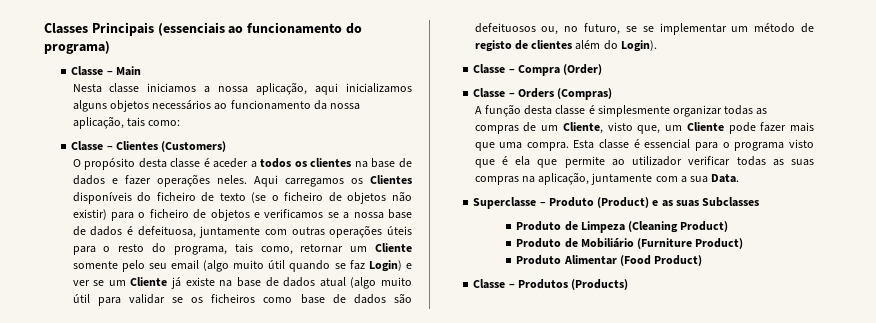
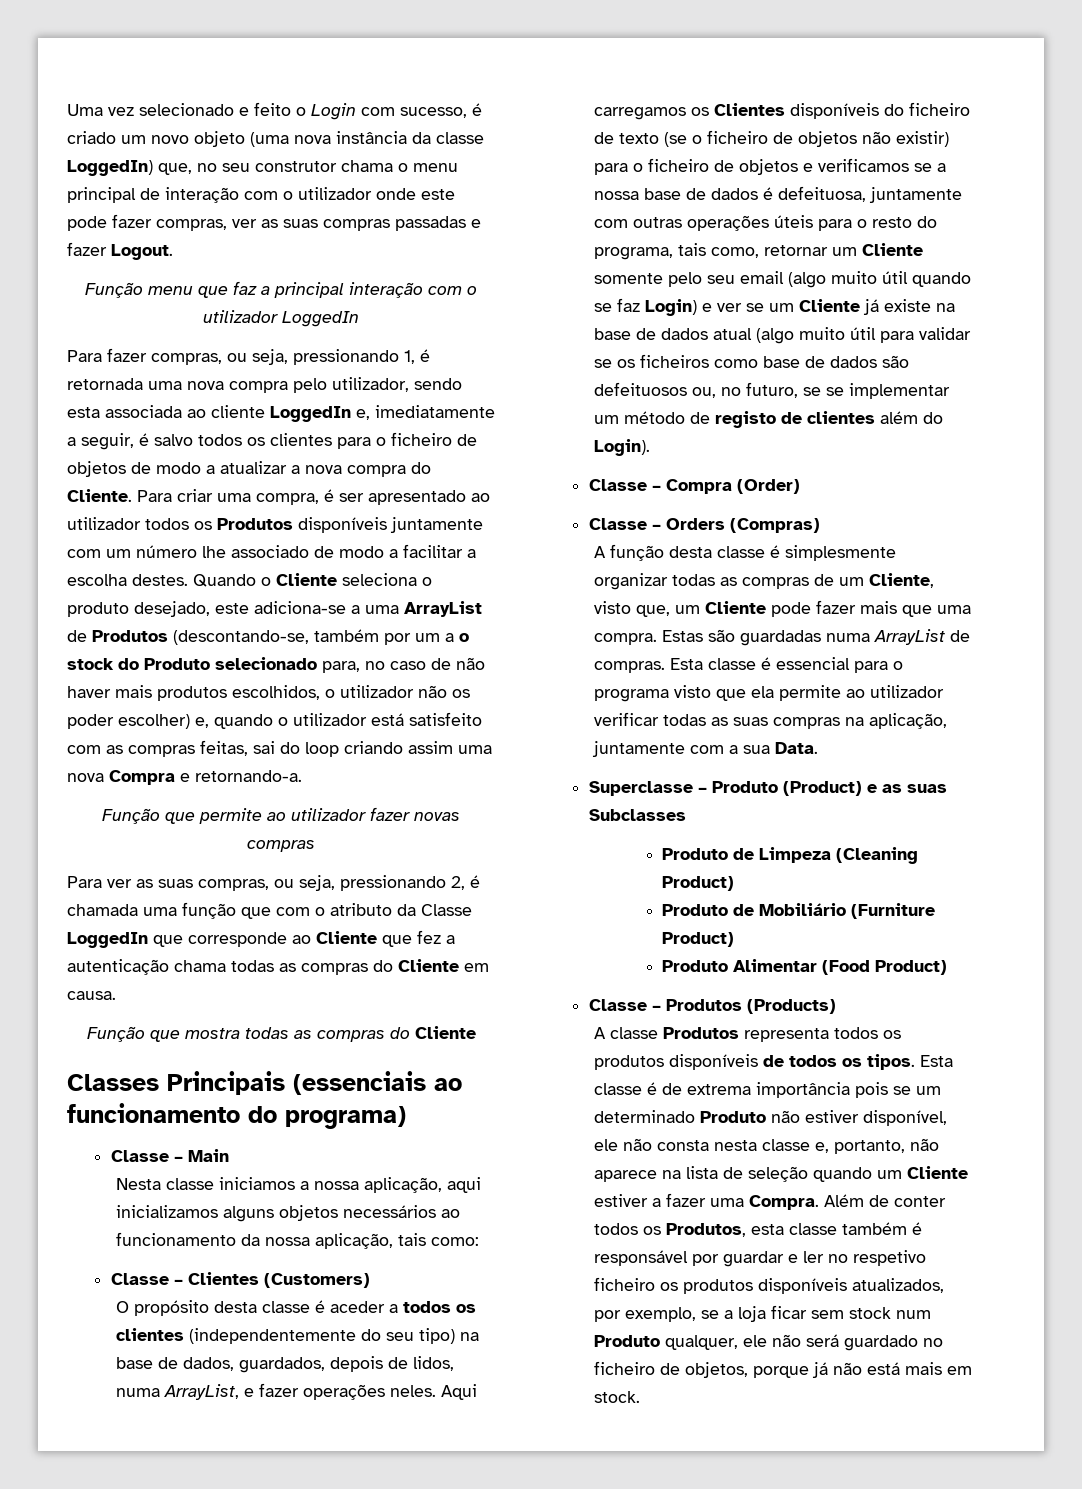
(44, 28) none -> [67,102,482,120] [67,131,484,147] [67,160,458,176] [67,187,455,203] [67,214,481,231] [67,242,173,260] [85,281,477,298] [203,310,359,327] [67,348,430,365] [67,377,462,393] [67,405,495,422] [67,432,477,450] [67,461,431,477] [67,489,490,505] [67,517,483,533] [67,544,476,558] [67,573,432,587] [67,601,482,617] [67,629,469,645] [67,657,485,673] [67,685,470,701] [67,712,482,729] [67,740,492,757] [67,770,302,785] [102,807,460,824] [247,840,315,852] [67,875,480,891] [67,902,472,919] [67,930,455,948] [67,959,489,975] [67,991,116,1000] [86,1026,476,1042] Uma vez selecionado e feito o Login com sucesso, é criado um novo objeto (uma nova instância da classe LoggedIn) que, no seu construtor chama o menu principal de interação com o utilizador onde este pode fazer compras, ver as suas compras passadas e fazer Logout. // Função menu que faz a principal interação com o utilizador LoggedIn // Para fazer compras, ou seja, pressionando 1, é retornada uma nova compra pelo utilizador, sendo esta associada ao cliente LoggedIn e, imediatamente a seguir, é salvo todos os clientes para o ficheiro de objetos de modo a atualizar a nova compra do Cliente. Para criar uma compra, é ser apresentado ao utilizador todos os Produtos disponíveis juntamente com um número lhe associado de modo a facilitar a escolha destes. Quando o Cliente seleciona o produto desejado, este adiciona-se a uma ArrayList de Produtos (descontando-se, também por um a o stock do Produto selecionado para, no caso de não haver mais produtos escolhidos, o utilizador não os poder escolher) e, quando o utilizador está satisfeito com as compras feitas, sai do loop criando assim uma nova Compra e retornando-a. // Função que permite ao utilizador fazer novas compras // Para ver as suas compras, ou seja, pressionando 2, é chamada uma função que com o atributo da Classe LoggedIn que corresponde ao Cliente que fez a autenticação chama todas as compras do Cliente em causa. // Função que mostra todas as compras do Cliente //
[354,158,412,168] [72,175,105,185] na base de dados -> [189,1328,480,1344] [116,1356,455,1373] [116,1384,240,1400] (independentemente do seu tipo) na base de dados, guardados, depois de lidos, numa ArrayList,
(569, 146) none -> [662,629,971,646] [594,661,666,673] Estas são guardadas numa ArrayList de compras.
[501,156,558,168] é ela que -> [751,686,775,698] ela
(629, 284) none -> [594,1027,902,1042] [594,1054,954,1070] [594,1082,942,1098] [594,1110,948,1126] [594,1138,940,1154] [594,1166,969,1182] [594,1193,947,1210] [594,1222,923,1237] [594,1250,927,1267] [594,1277,945,1294] [594,1305,932,1322] [594,1334,944,1351] [594,1361,973,1378] [594,1391,641,1403] // A classe Produtos representa todos os produtos disponíveis de todos os tipos. Esta classe é de extrema importância pois se um determinado Produto não estiver disponível, ele não consta nesta classe e, portanto, não aparece na lista de seleção quando um Cliente estiver a fazer uma Compra. Além de conter todos os Produtos, esta classe também é responsável por guardar e ler no respetivo ficheiro os produtos disponíveis atualizados, por exemplo, se a loja ficar sem stock num Produto qualquer, ele não será guardado no ficheiro de objetos, porque já não está mais em stock.

